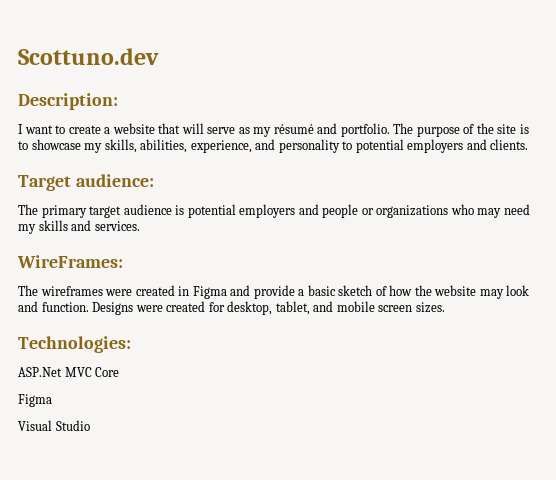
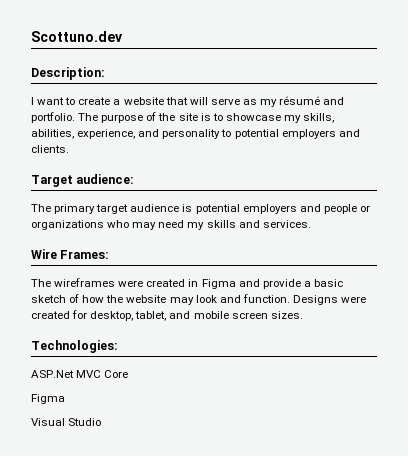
[17,255,123,268] WireFrames: -> [31,249,110,259] Wire Frames:

